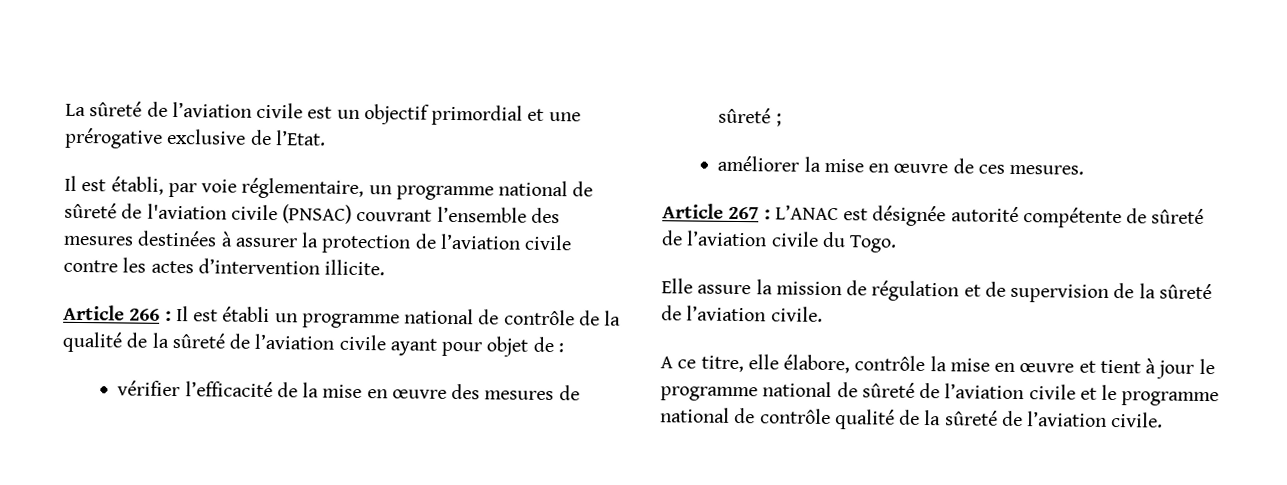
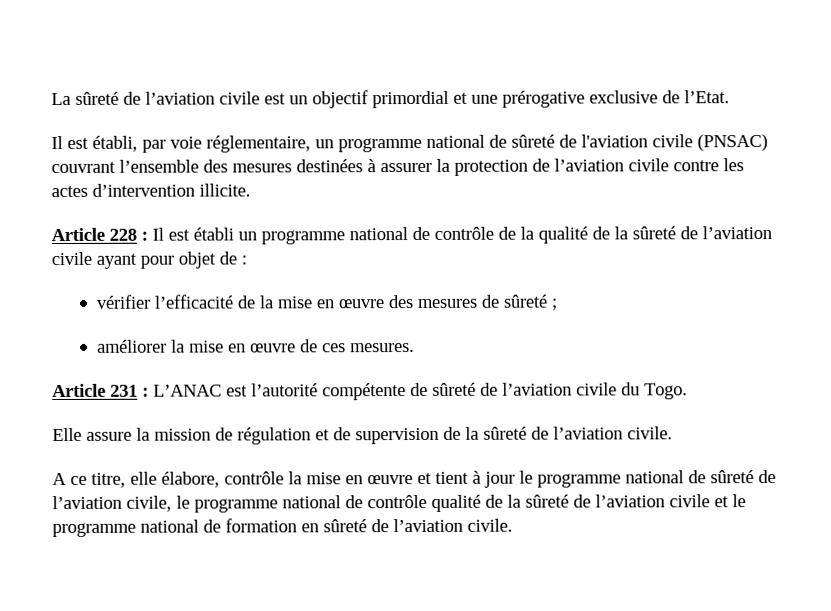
[129,308,161,321] 266 -> [109,228,137,241] 228
[728,206,760,220] 267 -> [110,384,138,397] 231
[872,205,1019,227] désignée autorité -> [251,383,318,397] l’autorité
[1028,384,1097,400] civile et -> [126,495,172,512] civile,
(1108, 419) none -> [669,494,746,508] [52,518,463,538] civile et le programme national de formation en sûreté de l’aviation

